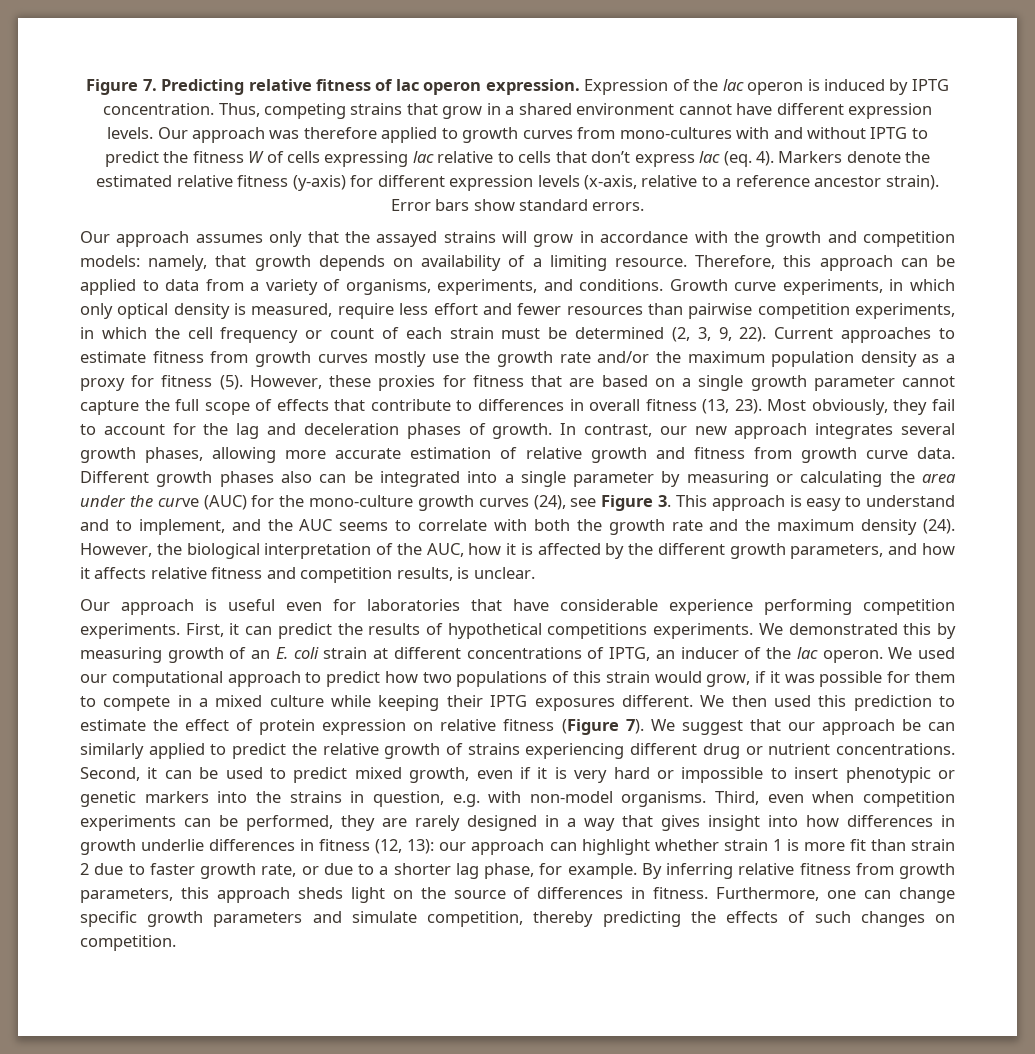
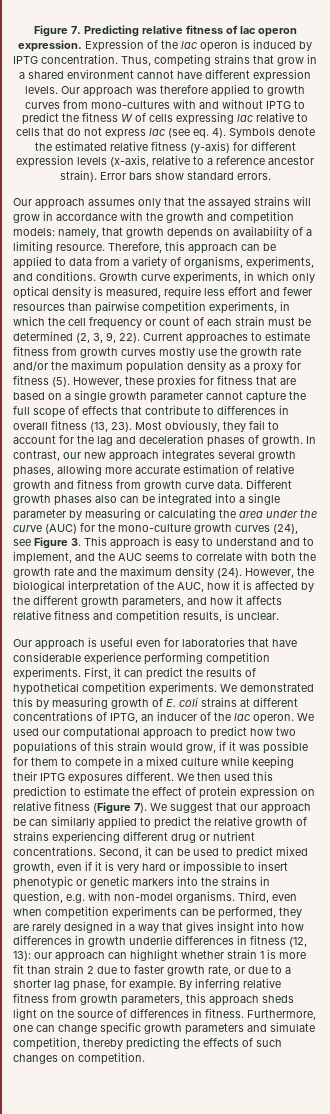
[591,151,843,167] don’t express lac (eq. 4). Markers -> [66,127,275,139] do not express lac (see eq. 4). Symbols
[547,623,648,639] competitions -> [82,682,146,695] competition
[251,650,271,659] an -> (163, 702) none
[323,647,368,659] strain -> [201,697,237,707] strains

